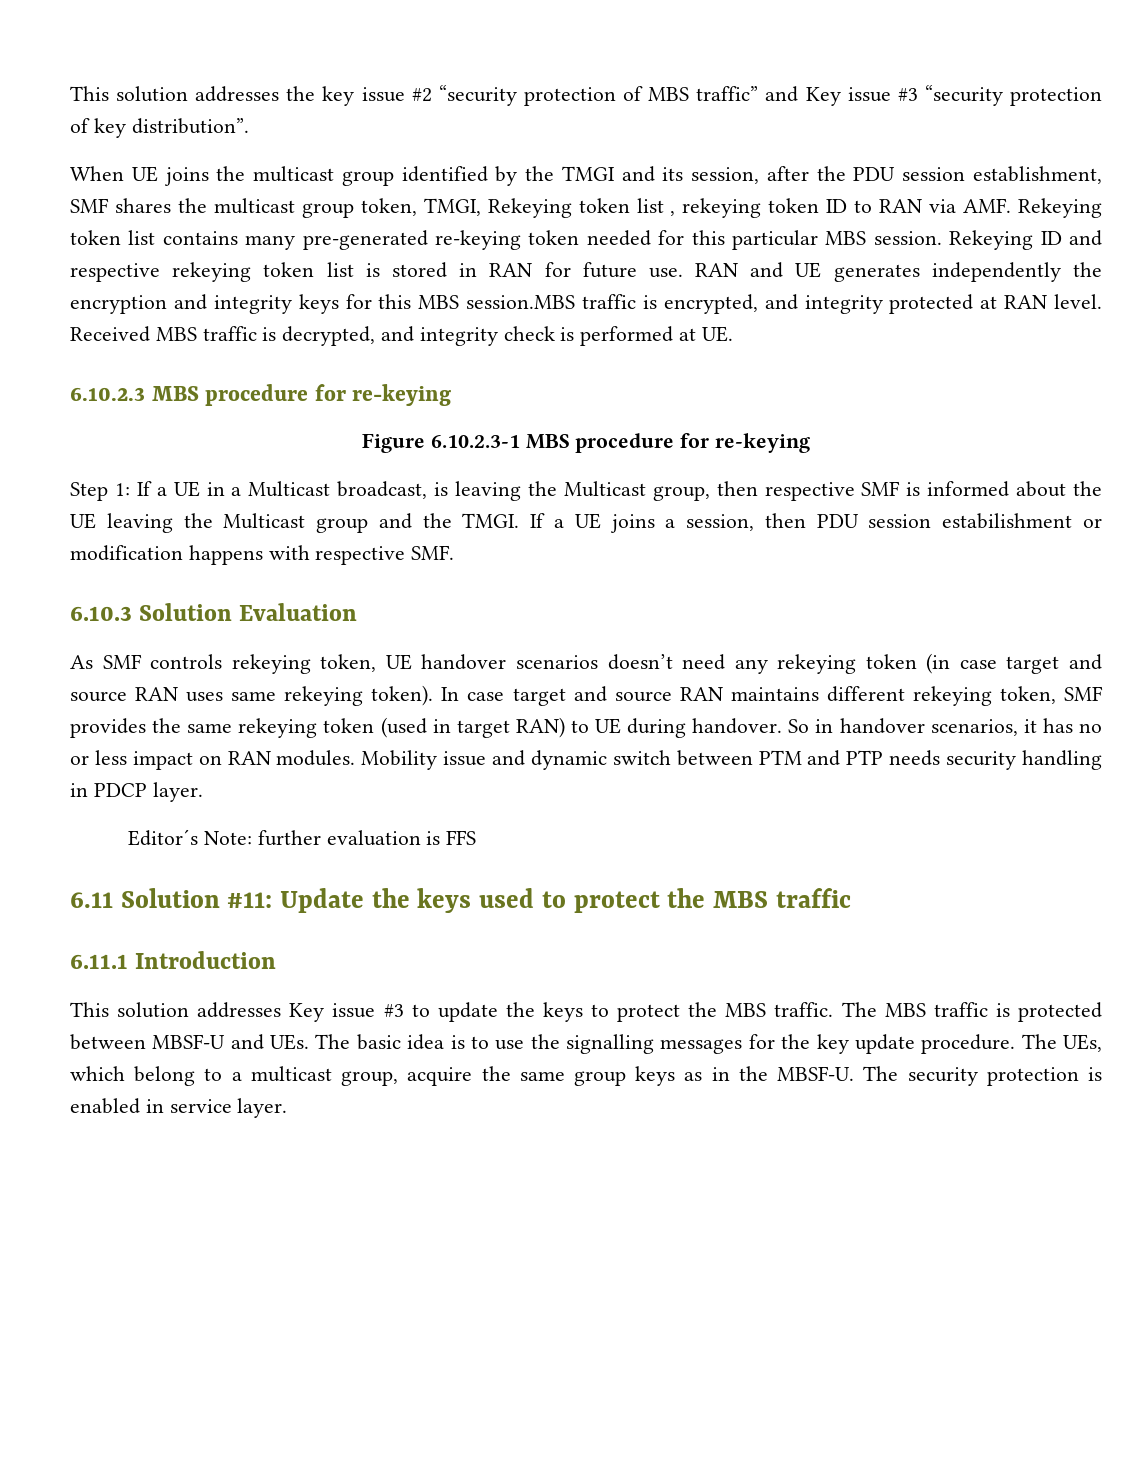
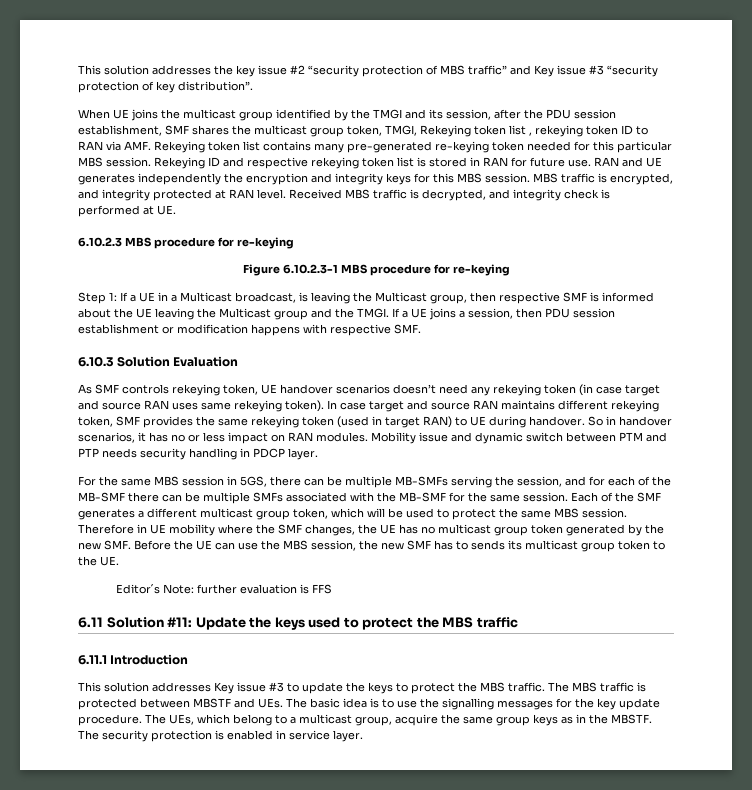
[466,295,576,309] session.MBS -> [485,173,558,183] session. MBS
[942,513,1073,529] estabilishment -> [78,324,159,334] establishment
(203, 792) none -> [78,476,671,488] [78,492,661,504] [78,508,627,520] [78,524,664,536] [78,540,665,552] [78,556,119,566] // For the same MBS session in 5GS, there can be multiple MB-SMFs serving the session, and for each of the MB-SMF there can be multiple SMFs associated with the MB-SMF for the same session. Each of the SMF generates a different multicast group token, which will be used to protect the same MBS session. Therefore in UE mobility where the SMF changes, the UE has no multicast group token generated by the new SMF. Before the UE can use the MBS session, the new SMF has to sends its multicast group token to the UE.
[152,1034,226,1049] MBSF-U -> [193,698,231,708] MBSTF
[777,1066,855,1081] MBSF-U. -> [611,714,652,724] MBSTF.

